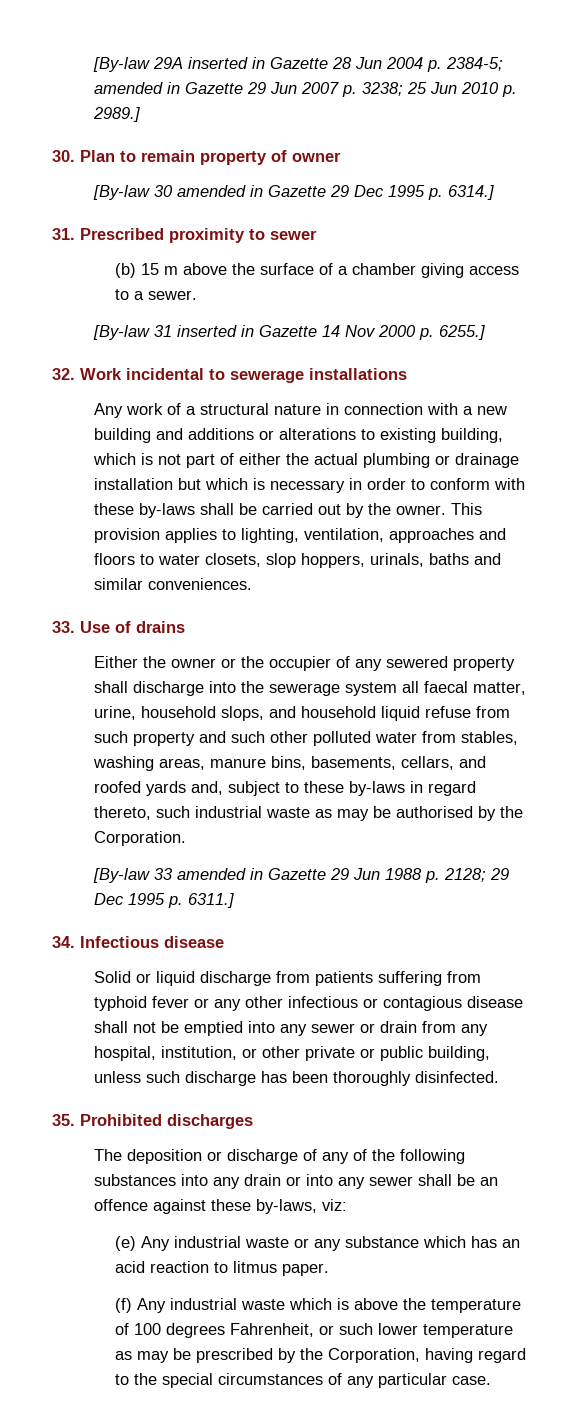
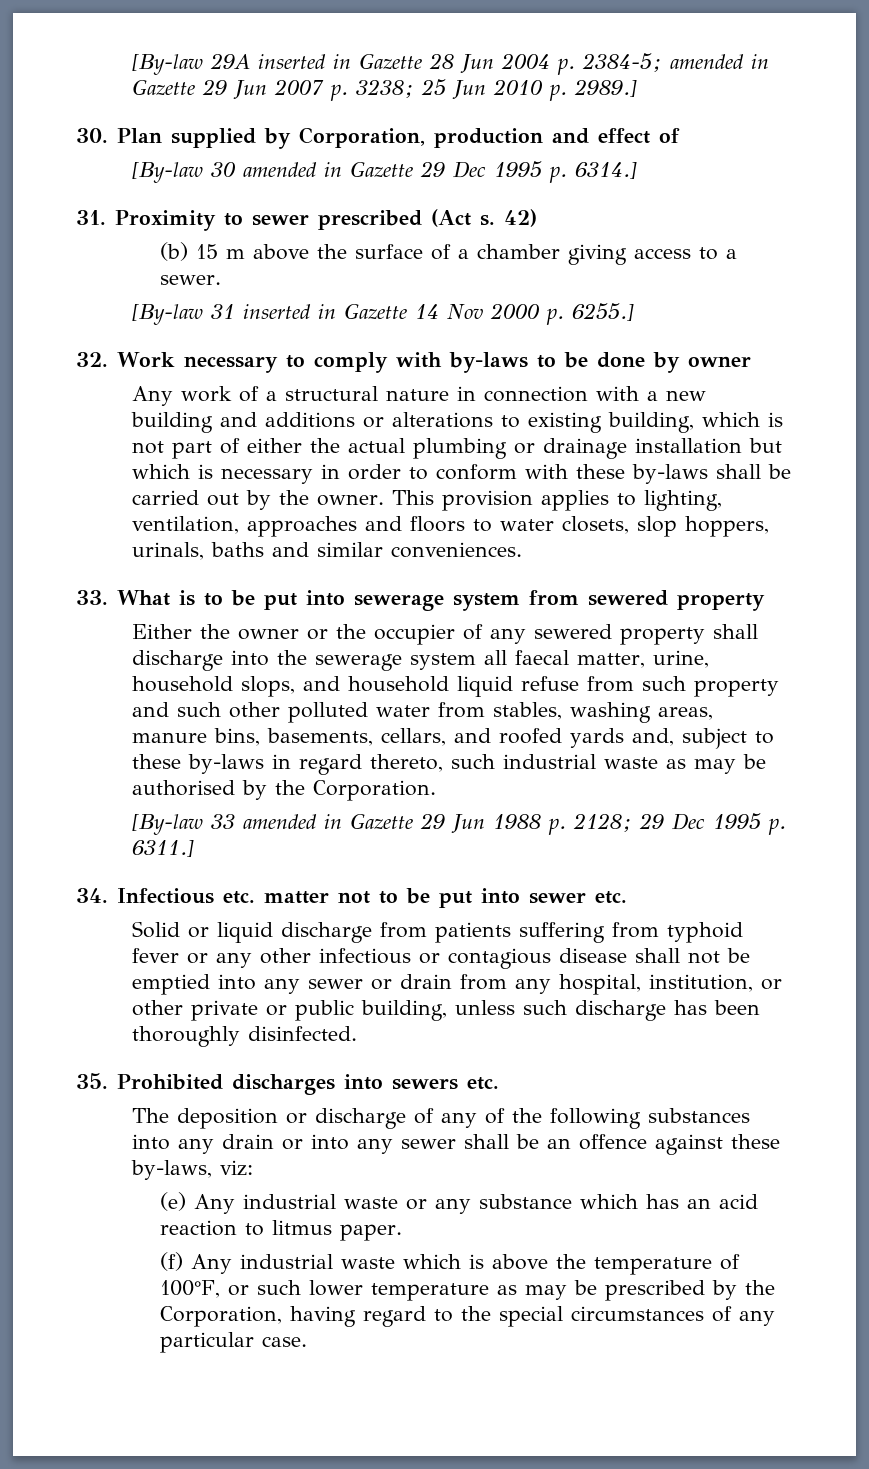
[120,150,341,165] to remain property of owner -> [171,127,680,149] supplied by Corporation, production and effect of
[80,228,245,243] Prescribed proximity -> [115,210,216,231] Proximity
(317, 235) none -> [318,209,537,230] prescribed (Act s. 42)
[126,368,407,383] incidental to sewerage installations -> [183,352,751,373] necessary to comply with by-laws to be done by owner
[80,621,185,633] Use of drains -> [117,590,765,611] What is to be put into sewerage system from sewered property
[164,936,224,948] disease -> [223,888,627,908] etc. matter not to be put into sewer etc.
(253, 1121) none -> [344,1074,499,1090] into sewers etc.
[133,1323,314,1338] 100 degrees Fahrenheit, -> [159,1280,220,1298] 100°F,

